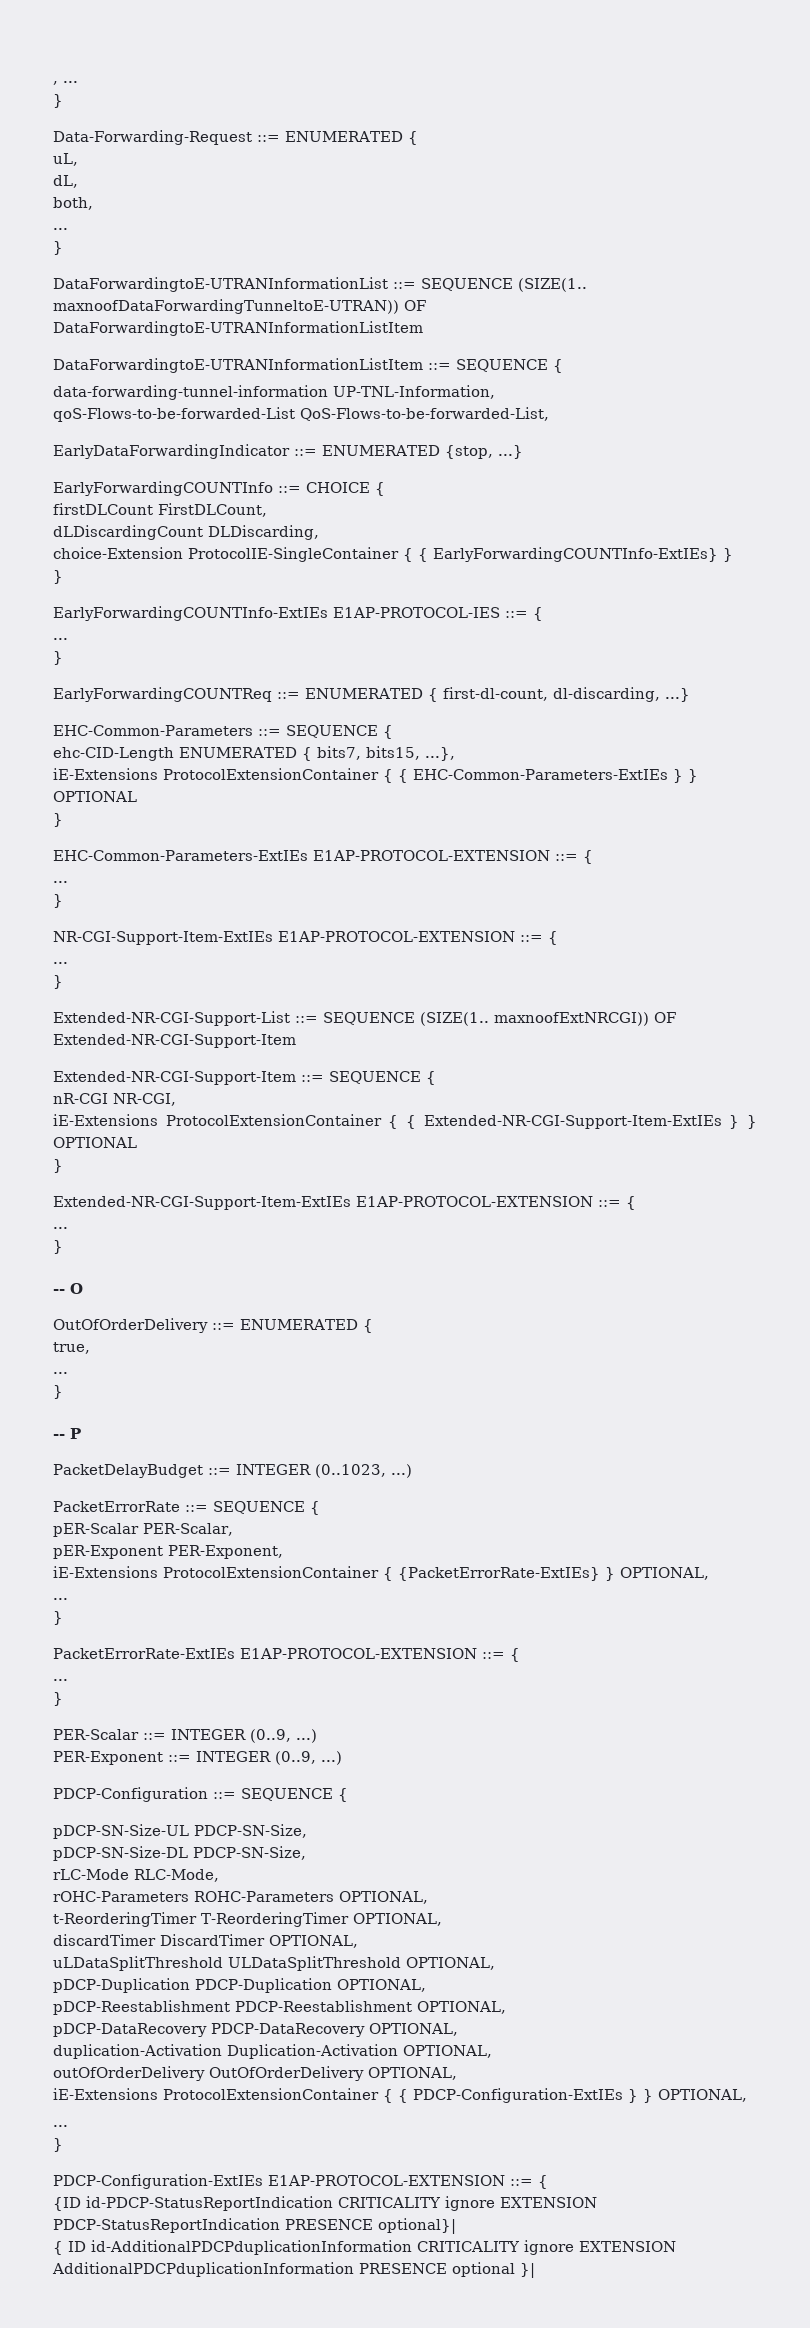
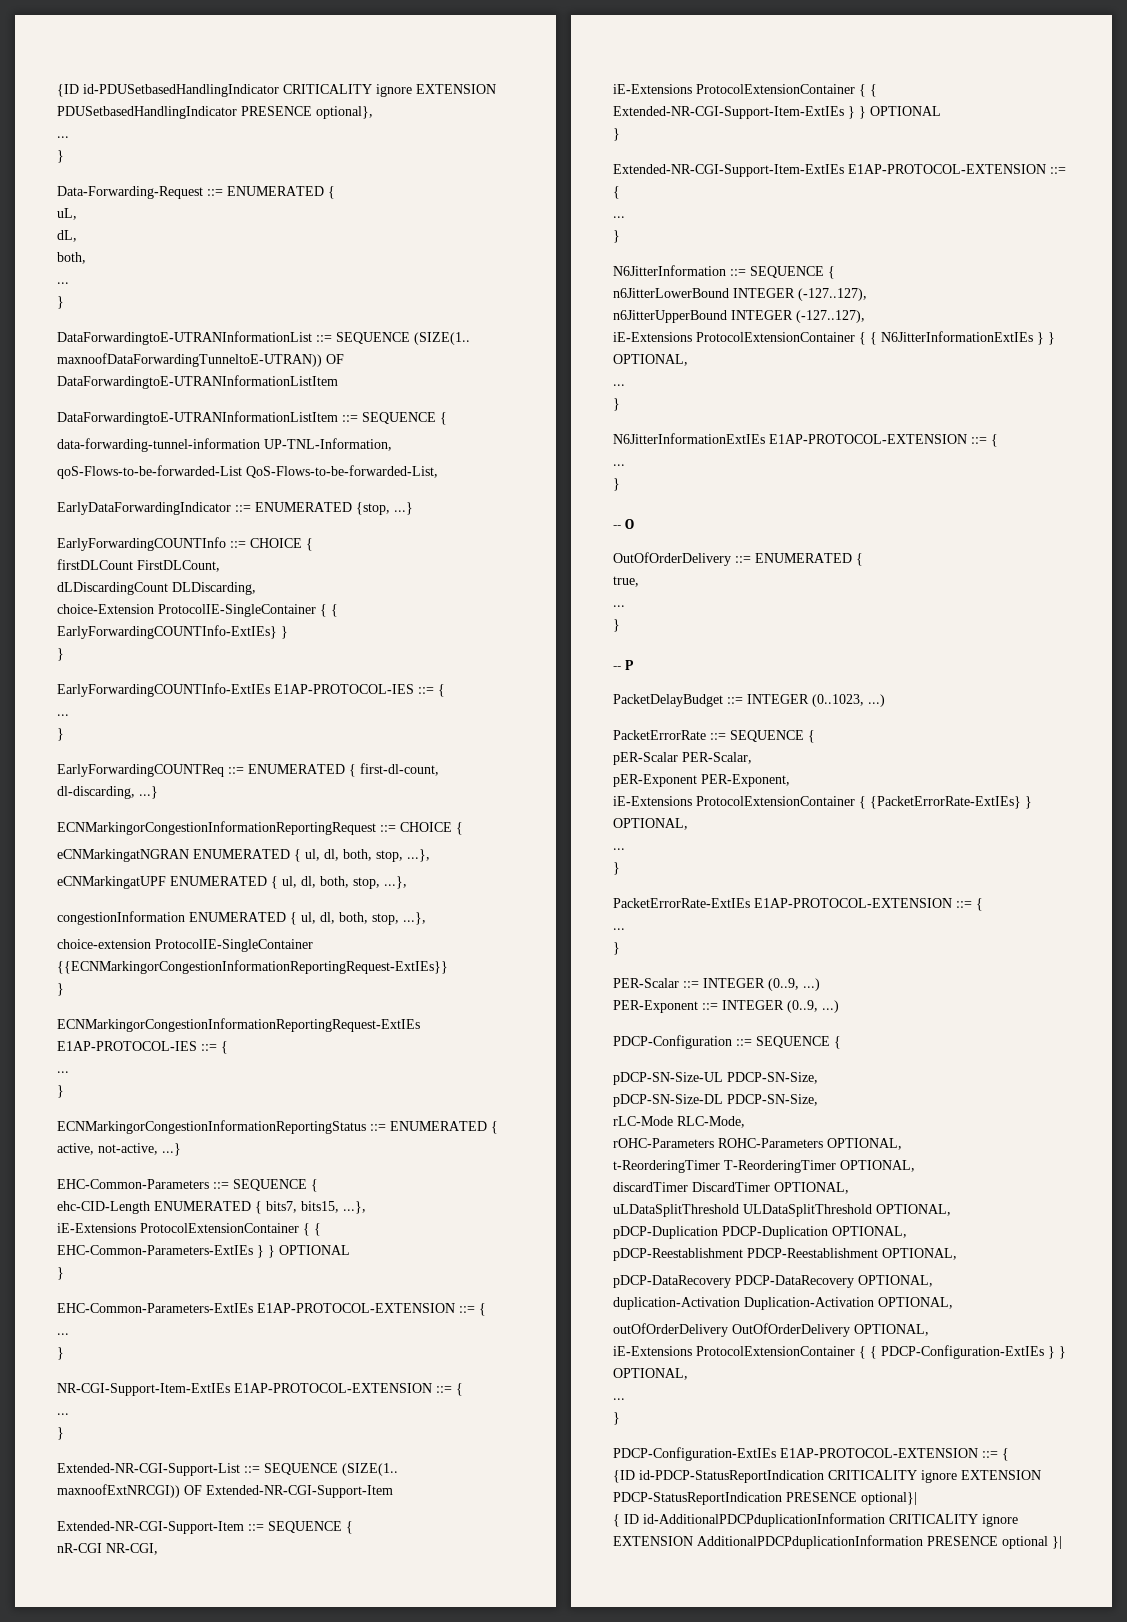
[53,81,58,85] , -> [57,84,496,97] [57,106,373,119] {ID id-PDUSetbasedHandlingIndicator CRITICALITY ignore EXTENSION PDUSetbasedHandlingIndicator PRESENCE optional}, //
(690, 695) none -> [57,821,463,835] [57,849,430,862] [57,876,407,889] [57,911,426,925] [57,939,313,952] [57,960,448,974] [57,983,64,996] [57,1018,420,1032] [57,1041,228,1054] [57,1071,69,1073] [57,1085,64,1098] [57,1120,498,1134] [57,1143,181,1156] // ECNMarkingorCongestionInformationReportingRequest ::= CHOICE { // eCNMarkingatNGRAN ENUMERATED { ul, dl, both, stop, ...}, // eCNMarkingatUPF ENUMERATED { ul, dl, both, stop, ...}, // congestionInformation ENUMERATED { ul, dl, both, stop, ...}, // choice-extension ProtocolIE-SingleContainer {{ECNMarkingorCongestionInformationReportingRequest-ExtIEs}} // } // ECNMarkingorCongestionInformationReportingRequest-ExtIEs E1AP-PROTOCOL-IES ::= { // ... // } // ECNMarkingorCongestionInformationReportingStatus ::= ENUMERATED { active, not-active, ...}
(63, 1247) none -> [613,265,835,279] [613,288,867,301] [613,310,865,323] [613,331,1055,345] [613,354,688,366] [613,384,625,386] [613,398,620,411] [613,433,998,447] [613,464,625,466] [613,478,620,491] // N6JitterInformation ::= SEQUENCE { // n6JitterLowerBound INTEGER (-127..127), // n6JitterUpperBound INTEGER (-127..127), // iE-Extensions ProtocolExtensionContainer { { N6JitterInformationExtIEs } } OPTIONAL, // ... // } // N6JitterInformationExtIEs E1AP-PROTOCOL-EXTENSION ::= { // ... // }

